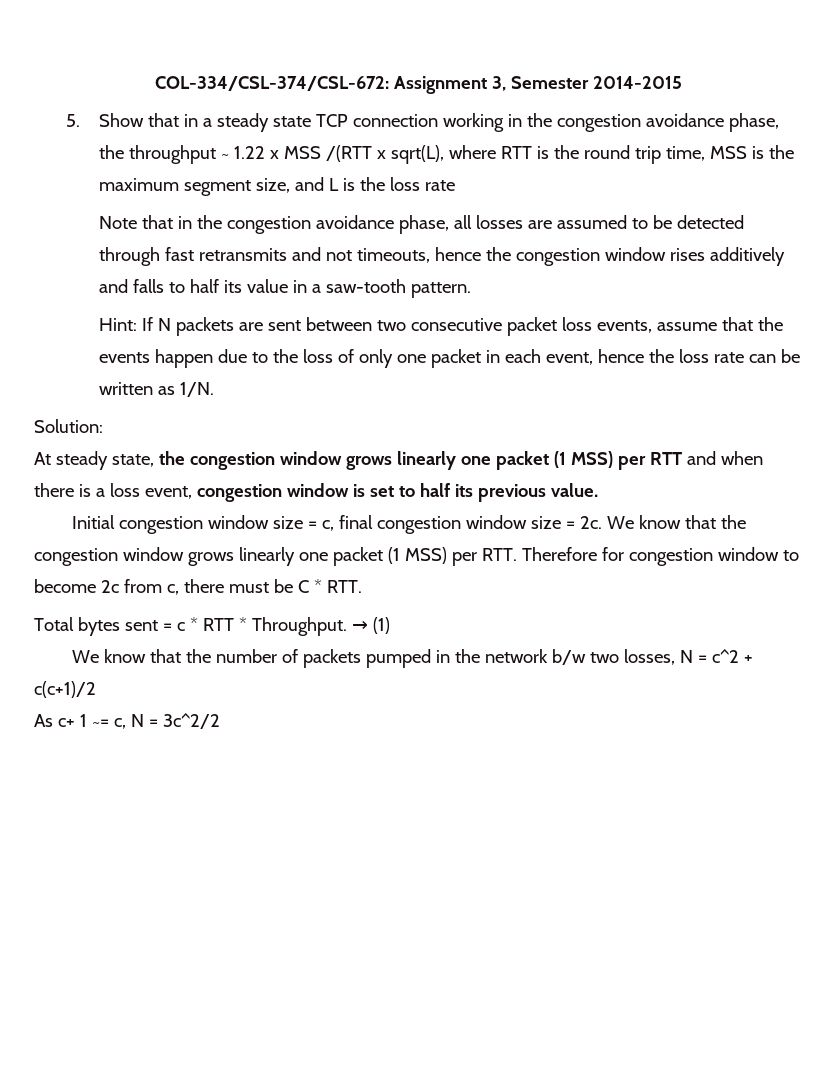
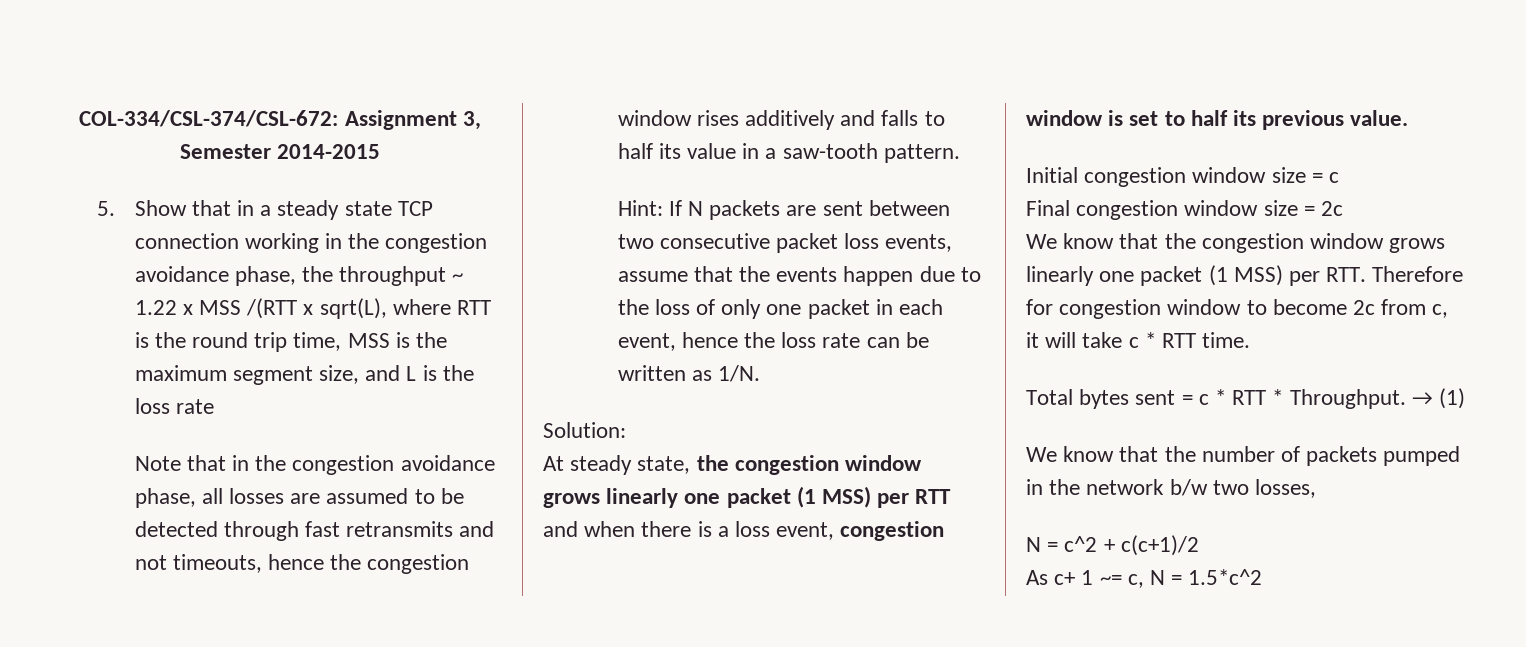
[321,515,602,534] c, final congestion window size = 2c. -> [1329,172,1340,183] [1026,200,1344,220] c // Final congestion window size = 2c //
[183,579,362,593] there must be C * RTT. -> [1026,332,1251,348] it will take c * RTT time.
(675, 657) none -> (1317, 488) //
[162,713,220,729] 3c^2/2 -> [1188,569,1263,585] 1.5*c^2

